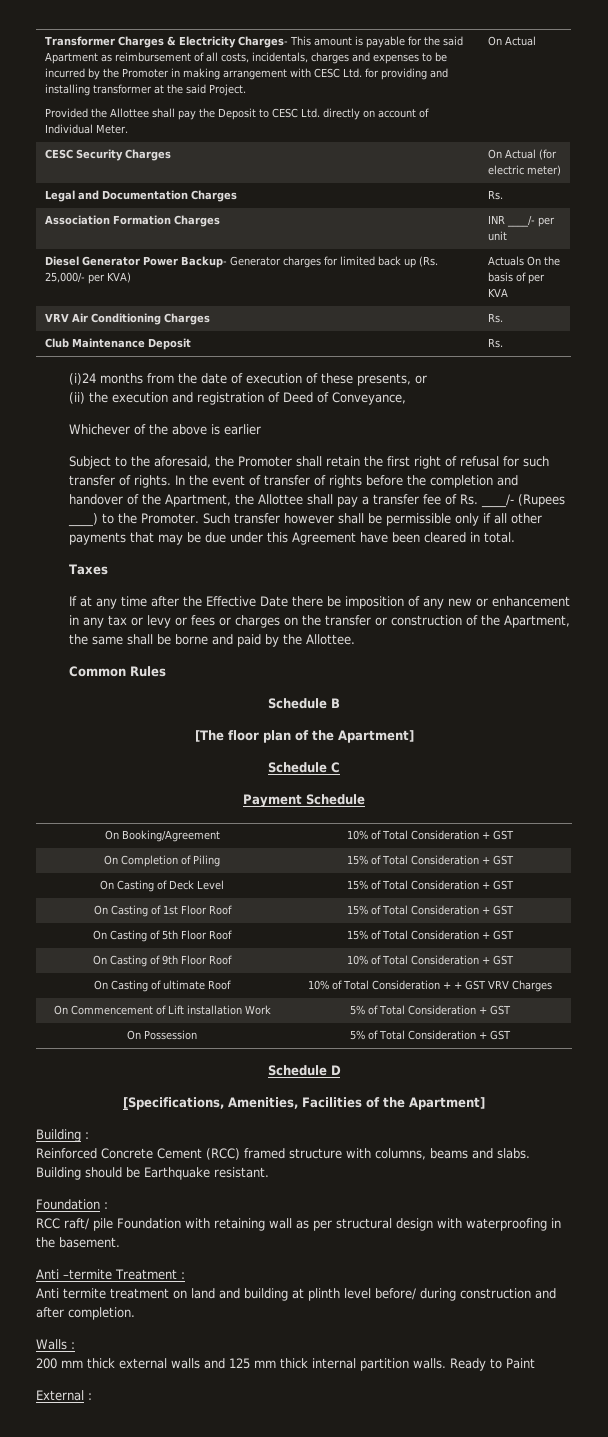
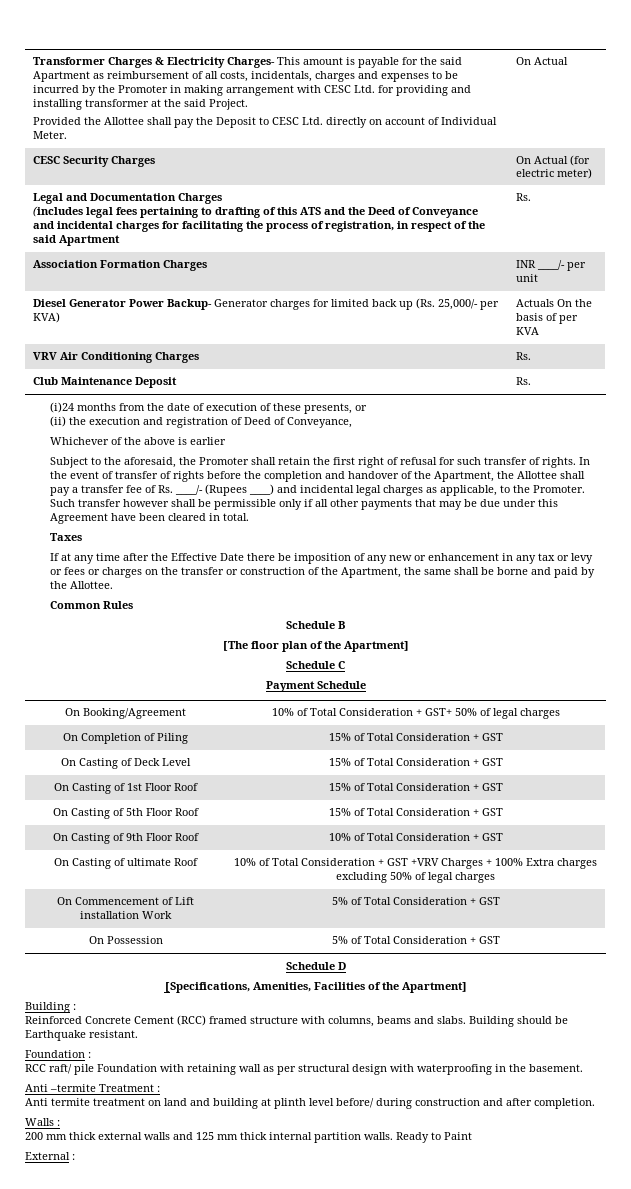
(237, 196) none -> [33,206,479,218] [33,221,486,232] [33,235,121,246] // (includes legal fees pertaining to drafting of this ATS and the Deed of Conveyance and incidental charges for facilitating the process of registration, in respect of the said Apartment
(98, 520) none -> [277,485,498,496] and incidental legal charges as applicable,
[492,830,514,840] GST -> [424,708,560,719] GST+ 50% of legal charges
[453,980,552,992] + GST VRV Charges -> [387,858,597,869] [336,872,495,883] GST +VRV Charges + 100% Extra charges excluding 50% of legal charges

